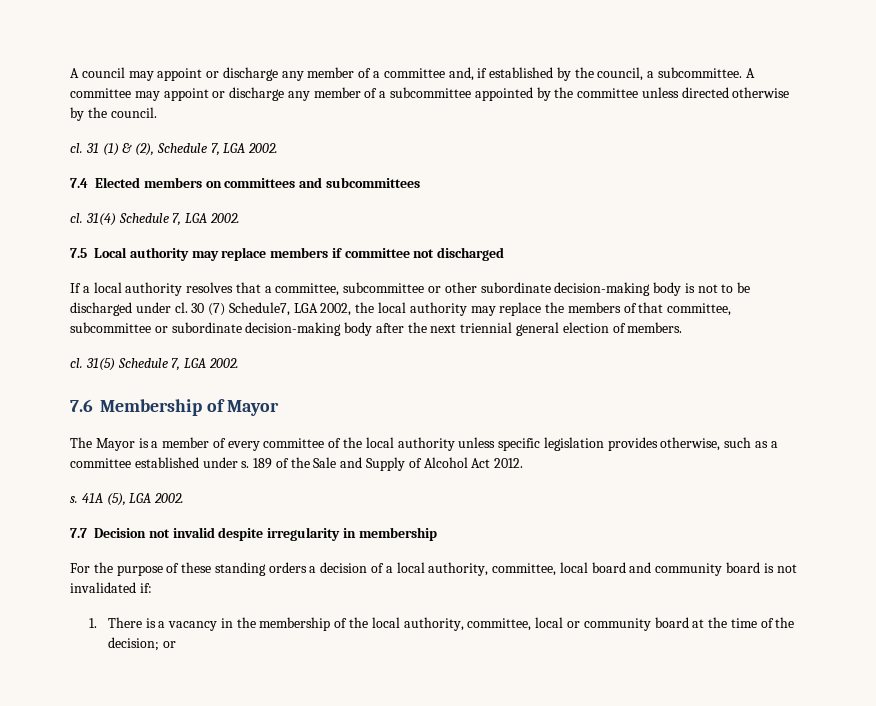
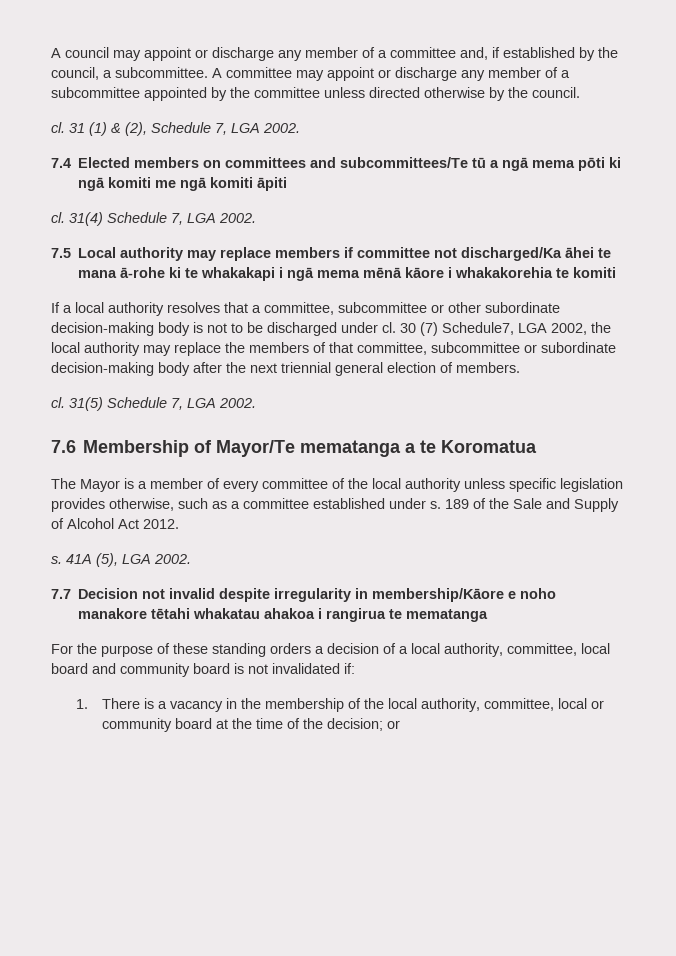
[325,177,420,188] subcommittees -> [340,157,622,171] [78,177,288,191] subcommittees/Te tū a ngā mema pōti ki ngā komiti me ngā komiti āpiti
[437,247,505,261] discharged -> [461,247,612,261] [78,267,617,281] discharged/Ka āhei te mana ā-rohe ki te whakakapi i ngā mema mēnā kāore i whakakorehia te komiti
[227,400,280,416] Mayor -> [216,440,538,457] Mayor/Te mematanga a te Koromatua
[358,527,437,541] membership -> [372,588,557,602] [78,608,489,622] membership/Kāore e noho manakore tētahi whakatau ahakoa i rangirua te mematanga

